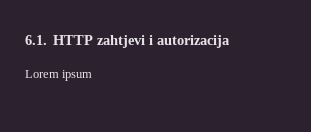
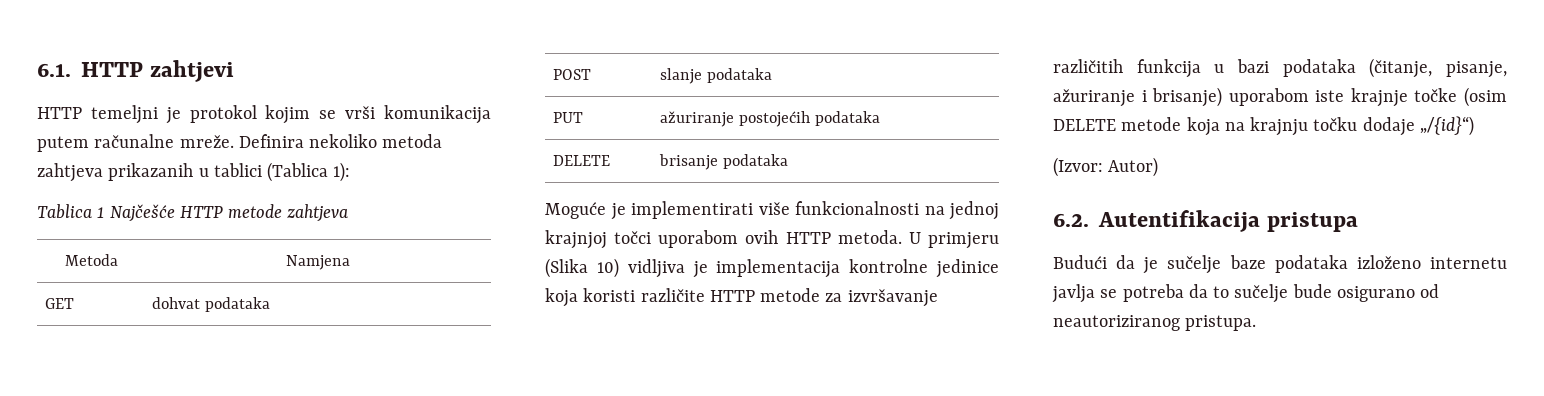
[149,35,231,48] [25,70,93,81] i autorizacija // Lorem ipsum -> [37,105,491,124] [37,134,443,152] [37,162,351,182] [37,204,349,222] [64,254,118,266] [285,255,350,270] [45,298,75,309] [152,297,270,312] [553,69,592,80] [660,68,772,84] [553,112,584,123] [660,111,880,127] [553,155,611,166] [659,154,788,170] [545,201,999,220] [545,230,999,249] [545,258,999,278] [545,288,938,307] [1053,58,1507,78] [1053,87,1507,107] [1053,116,1474,136] [1053,157,1159,177] [1053,210,1358,232] [1053,255,1507,274] [1052,284,1440,303] [1053,315,1257,331] // HTTP temeljni je protokol kojim se vrši komunikacija putem računalne mreže. Definira nekoliko metoda zahtjeva prikazanih u tablici (Tablica 1): // Tablica 1 Najčešće HTTP metode zahtjeva // Metoda | Namjena // GET | dohvat podataka // POST | slanje podataka // PUT | ažuriranje postojećih podataka // DELETE | brisanje podataka // Moguće je implementirati više funkcionalnosti na jednoj krajnjoj točci uporabom ovih HTTP metoda. U primjeru (Slika 10) vidljiva je implementacija kontrolne jedinice koja koristi različite HTTP metode za izvršavanje različitih funkcija u bazi podataka (čitanje, pisanje, ažuriranje i brisanje) uporabom iste krajnje točke (osim DELETE metode koja na krajnju točku dodaje „/{id}“) // (Izvor: Autor) // 6.2. Autentifikacija pristupa // Budući da je sučelje baze podataka izloženo internetu javlja se potreba da to sučelje bude osigurano od neautoriziranog pristupa.

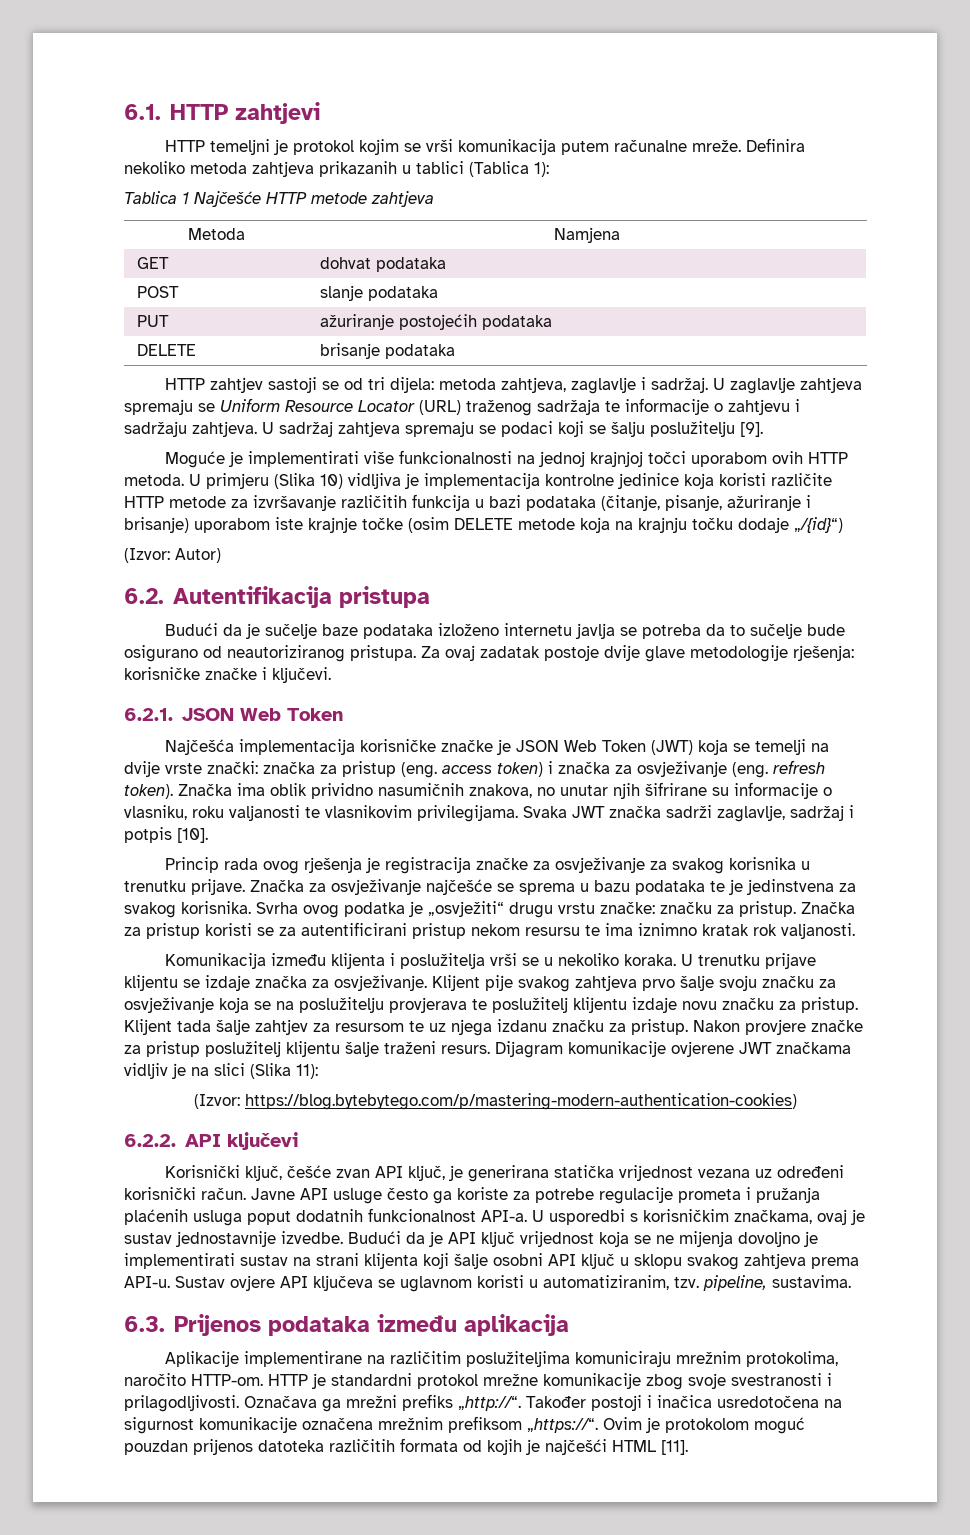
(788, 161) none -> [164,377,862,394] [124,398,800,416] [124,421,763,437] // HTTP zahtjev sastoji se od tri dijela: metoda zahtjeva, zaglavlje i sadržaj. U zaglavlje zahtjeva spremaju se Uniform Resource Locator (URL) traženog sadržaja te informacije o zahtjevu i sadržaju zahtjeva. U sadržaj zahtjeva spremaju se podaci koji se šalju poslužitelju [9].
(1257, 323) none -> [421,645,854,662] [124,667,331,683] [124,708,343,721] [164,739,829,755] [124,760,825,778] [124,782,832,799] [124,805,854,822] [124,827,208,843] [164,857,810,874] [124,879,856,895] [124,901,855,918] [124,922,855,939] [164,953,816,969] [124,975,836,992] [124,997,858,1013] [124,1019,863,1036] [124,1041,851,1058] [124,1063,318,1079] [194,1093,797,1110] [124,1132,298,1150] [164,1165,844,1182] [124,1187,820,1204] [124,1208,865,1226] [124,1231,818,1247] [124,1253,859,1270] [124,1275,851,1292] [124,1314,569,1336] [164,1351,838,1367] [124,1373,832,1390] [124,1394,842,1412] [124,1416,805,1434] [124,1438,688,1455] Za ovaj zadatak postoje dvije glave metodologije rješenja: korisničke značke i ključevi. // 6.2.1. JSON Web Token // Najčešća implementacija korisničke značke je JSON Web Token (JWT) koja se temelji na dvije vrste znački: značka za pristup (eng. access token) i značka za osvježivanje (eng. refresh token). Značka ima oblik prividno nasumičnih znakova, no unutar njih šifrirane su informacije o vlasniku, roku valjanosti te vlasnikovim privilegijama. Svaka JWT značka sadrži zaglavlje, sadržaj i potpis [10]. // Princip rada ovog rješenja je registracija značke za osvježivanje za svakog korisnika u trenutku prijave. Značka za osvježivanje najčešće se sprema u bazu podataka te je jedinstvena za svakog korisnika. Svrha ovog podatka je „osvježiti“ drugu vrstu značke: značku za pristup. Značka za pristup koristi se za autentificirani pristup nekom resursu te ima iznimno kratak rok valjanosti. // Komunikacija između klijenta i poslužitelja vrši se u nekoliko koraka. U trenutku prijave klijentu se izdaje značka za osvježivanje. Klijent pije svakog zahtjeva prvo šalje svoju značku za osvježivanje koja se na poslužitelju provjerava te poslužitelj klijentu izdaje novu značku za pristup. Klijent tada šalje zahtjev za resursom te uz njega izdanu značku za pristup. Nakon provjere značke za pristup poslužitelj klijentu šalje traženi resurs. Dijagram komunikacije ovjerene JWT značkama vidljiv je na slici (Slika 11): // (Izvor: https://blog.bytebytego.com/p/mastering-modern-authentication-cookies) // 6.2.2. API ključevi // Korisnički ključ, češće zvan API ključ, je generirana statička vrijednost vezana uz određeni korisnički račun. Javne API usluge često ga koriste za potrebe regulacije prometa i pružanja plaćenih usluga poput dodatnih funkcionalnost API-a. U usporedbi s korisničkim značkama, ovaj je sustav jednostavnije izvedbe. Budući da je API ključ vrijednost koja se ne mijenja dovoljno je implementirati sustav na strani klijenta koji šalje osobni API ključ u sklopu svakog zahtjeva prema API-u. Sustav ovjere API ključeva se uglavnom koristi u automatiziranim, tzv. pipeline, sustavima. // 6.3. Prijenos podataka između aplikacija // Aplikacije implementirane na različitim poslužiteljima komuniciraju mrežnim protokolima, naročito HTTP-om. HTTP je standardni protokol mrežne komunikacije zbog svoje svestranosti i prilagodljivosti. Označava ga mrežni prefiks „http://“. Također postoji i inačica usredotočena na sigurnost komunikacije označena mrežnim prefiksom „https://“. Ovim je protokolom moguć pouzdan prijenos datoteka različitih formata od kojih je najčešći HTML [11].

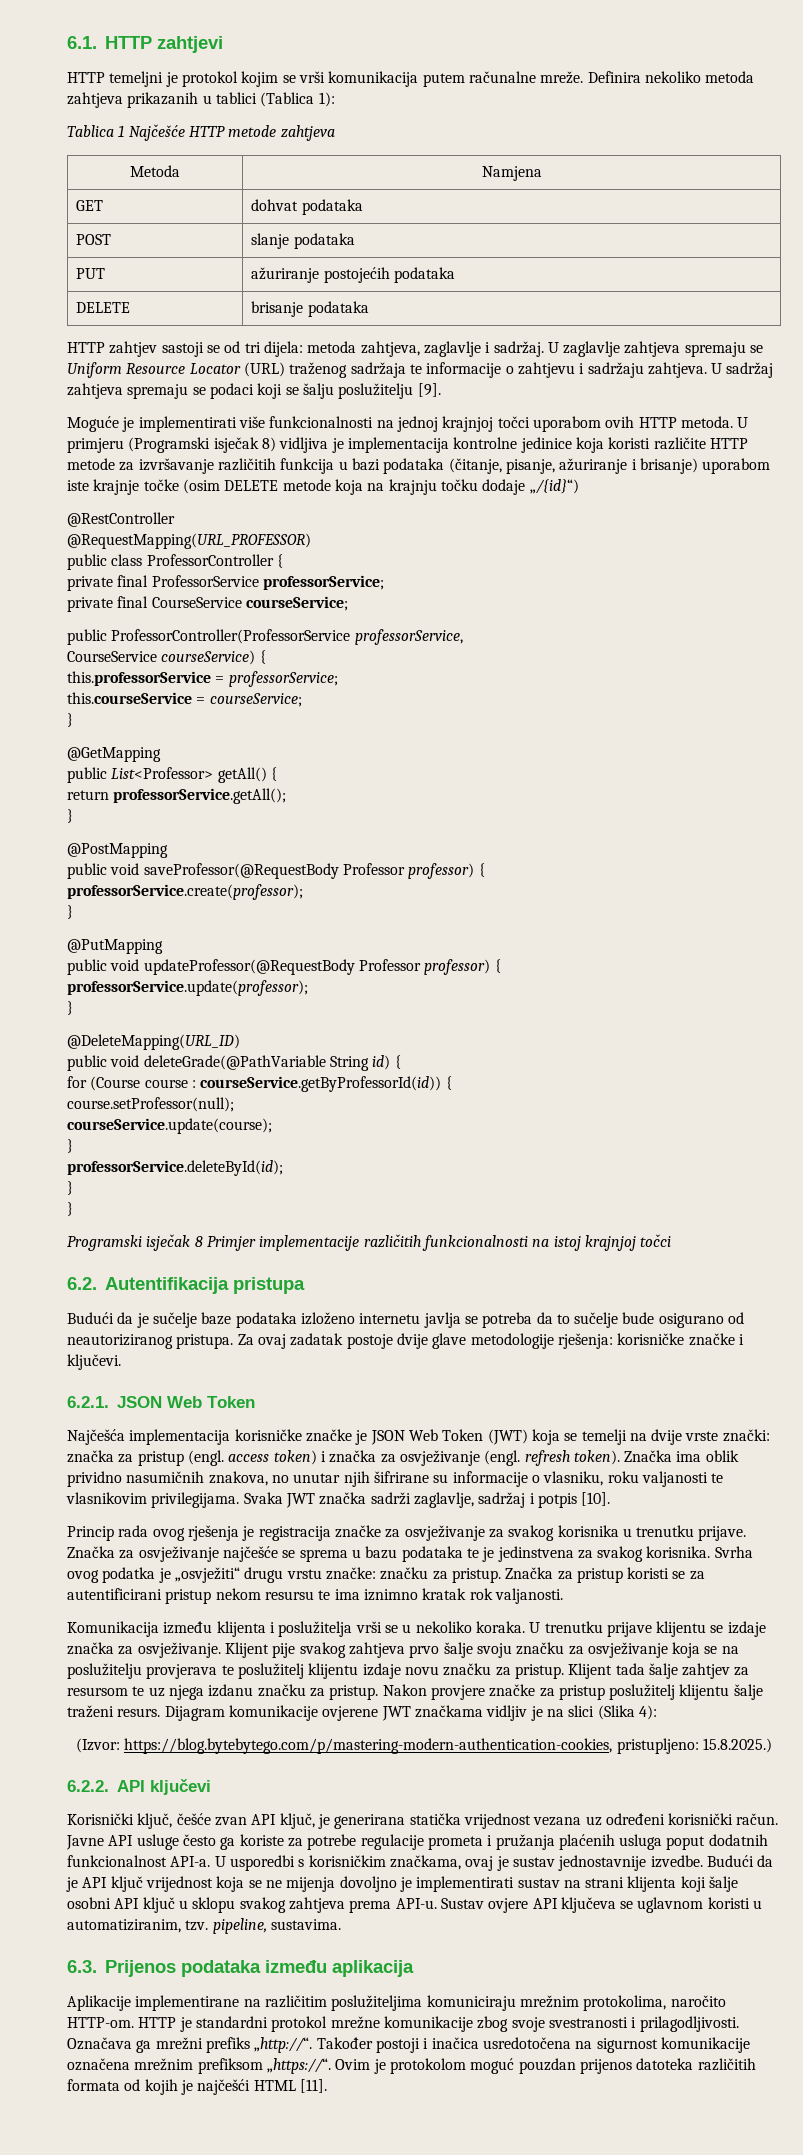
[274,473,343,489] (Slika 10) -> [128,437,276,453] (Programski isječak 8)
[124,548,221,563] (Izvor: Autor) -> [67,512,175,527] [67,533,311,549] [67,554,283,570] [67,575,384,591] [67,596,348,612] [67,629,463,645] [67,650,266,665] [67,671,338,687] [67,692,302,707] [67,713,73,727] [67,747,161,762] [67,767,277,783] [67,788,287,804] [67,809,73,823] [67,843,168,858] [67,863,485,879] [67,884,303,900] [67,905,73,919] [67,939,163,954] [67,959,501,975] [67,980,308,996] [67,1001,73,1015] [67,1034,240,1050] [67,1055,401,1071] [67,1076,452,1092] [67,1097,234,1112] [67,1118,272,1134] [67,1139,73,1153] [67,1160,283,1176] [67,1181,73,1195] [67,1202,73,1216] [67,1234,672,1251] @RestController // @RequestMapping(URL_PROFESSOR) // public class ProfessorController { // private final ProfessorService professorService; // private final CourseService courseService; // public ProfessorController(ProfessorService professorService, // CourseService courseService) { // this.professorService = professorService; // this.courseService = courseService; // } // @GetMapping // public List<Professor> getAll() { // return professorService.getAll(); // } // @PostMapping // public void saveProfessor(@RequestBody Professor professor) { // professorService.create(professor); // } // @PutMapping // public void updateProfessor(@RequestBody Professor professor) { // professorService.update(professor); // } // @DeleteMapping(URL_ID) // public void deleteGrade(@PathVariable String id) { // for (Course course : courseService.getByProfessorId(id)) { // course.setProfessor(null); // courseService.update(course); // } // professorService.deleteById(id); // } // } // Programski isječak 8 Primjer implementacije različitih funkcionalnosti na istoj krajnjoj točci
[401,762,437,778] (eng. -> [187,1450,224,1466] (engl.
[732,762,768,778] (eng. -> [484,1450,521,1466] (engl.
[296,1064,318,1079] [194,1093,797,1110] 11): // (Izvor: https://blog.bytebytego.com/p/mastering-modern-authentication-cookies) -> [638,1705,657,1720] [76,1738,772,1754] 4): // (Izvor: https://blog.bytebytego.com/p/mastering-modern-authentication-cookies, pristupljeno: 15.8.2025.)

